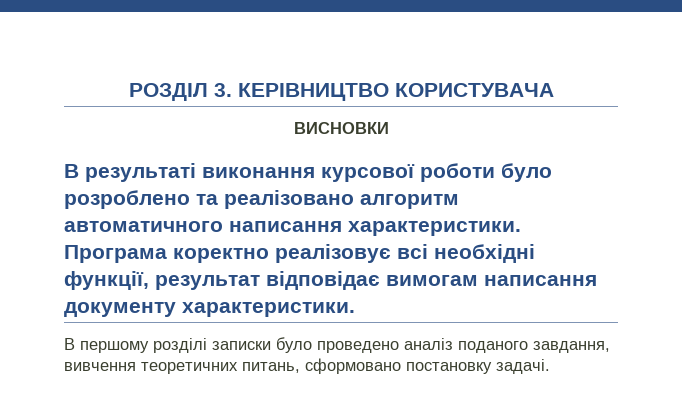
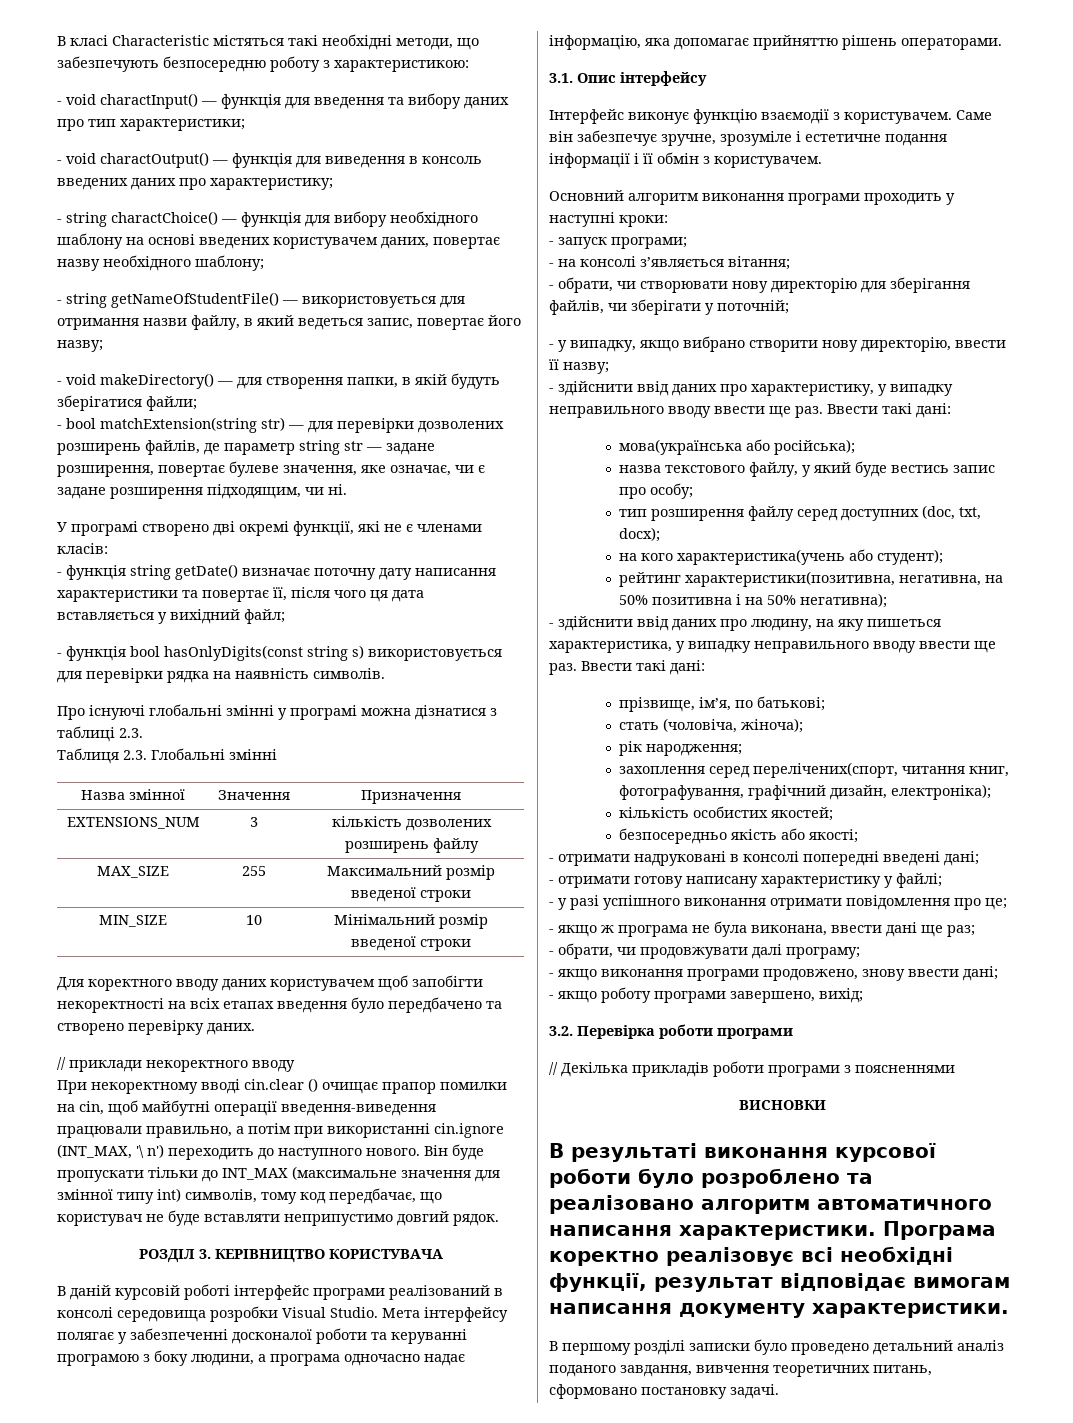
[128,83,554,101] РОЗДІЛ 3. КЕРІВНИЦТВО КОРИСТУВАЧА -> [57,34,479,50] [57,56,469,72] [57,93,509,109] [57,119,245,131] [57,152,482,168] [57,178,333,190] [57,211,478,227] [57,233,500,249] [57,255,264,271] [57,292,465,308] [57,315,521,330] [57,340,103,352] [57,373,500,389] [57,395,197,411] [57,417,504,433] [57,440,435,455] [57,461,485,477] [57,484,347,499] [57,521,482,536] [57,543,108,554] [57,564,496,580] [57,587,424,602] [57,609,285,624] [57,645,502,661] [57,668,385,683] [57,704,497,720] [57,726,143,742] [57,748,277,764] [81,789,185,800] [217,790,290,800] [361,790,461,804] [66,817,200,829] [249,817,258,827] [331,816,492,831] [344,838,479,853] [97,866,169,878] [241,866,266,876] [327,865,495,880] [351,887,471,902] [99,915,167,927] [245,915,262,925] [334,914,488,929] [351,936,471,951] [57,975,483,991] [57,997,502,1013] [57,1020,255,1035] [57,1057,295,1072] [57,1078,507,1094] [57,1100,436,1116] [57,1123,504,1138] [57,1144,484,1160] [57,1166,500,1182] [57,1188,442,1204] [57,1210,499,1226] [138,1249,443,1263] [57,1284,503,1300] [57,1306,508,1322] [57,1328,467,1344] [57,1350,465,1366] [549,35,1002,50] [549,71,707,86] [549,109,992,124] [549,130,947,146] [549,152,822,168] [549,190,955,205] [549,212,668,227] [549,237,687,249] [549,256,790,270] [549,277,970,293] [549,299,789,315] [549,336,1006,352] [549,359,609,374] [549,381,953,396] [549,403,951,418] [618,439,855,455] [618,461,995,477] [618,483,693,499] [618,505,981,521] [618,527,660,542] [618,549,943,565] [618,571,1003,587] [618,593,887,608] [549,616,941,631] [549,641,996,653] [549,660,705,675] [618,696,825,712] [618,718,803,733] [618,741,742,756] [618,762,1009,778] [618,784,991,800] [618,806,833,821] [618,828,858,844] [549,851,979,866] [549,873,942,888] [549,895,1007,910] [549,921,975,937] [549,943,860,959] [549,966,998,981] [549,987,863,1003] [549,1024,793,1039] [549,1061,955,1077] В класі Characteristic містяться такі необхідні методи, що забезпечують безпосередню роботу з характеристикою: // - void charactInput() — функція для введення та вибору даних про тип характеристики; // - void charactOutput() — функція для виведення в консоль введених даних про характеристику; // - string charactChoice() — функція для вибору необхідного шаблону на основі введених користувачем даних, повертає назву необхідного шаблону; // - string getNameOfStudentFile() — використовується для отримання назви файлу, в який ведеться запис, повертає його назву; // - void makeDirectory() — для створення папки, в якій будуть зберігатися файли; // - bool matchExtension(string str) — для перевірки дозволених розширень файлів, де параметр string str — задане розширення, повертає булеве значення, яке означає, чи є задане розширення підходящим, чи ні. // У програмі створено дві окремі функції, які не є членами класів: // - функція string getDate() визначає поточну дату написання характеристики та повертає її, після чого ця дата вставляється у вихідний файл; // - функція bool hasOnlyDigits(const string s) використовується для перевірки рядка на наявність символів. // Про існуючі глобальні змінні у програмі можна дізнатися з таблиці 2.3. // Таблиця 2.3. Глобальні змінні // Назва змінної | Значення | Призначення // EXTENSIONS_NUM | 3 | кількість дозволених розширень файлу // MAX_SIZE | 255 | Максимальний розмір введеної строки // MIN_SIZE | 10 | Мінімальний розмір введеної строки // Для коректного вводу даних користувачем щоб запобігти некоректності на всіх етапах введення було передбачено та створено перевірку даних. // // приклади некоректного вводу // При некоректному вводі cin.clear () очищає прапор помилки на cin, щоб майбутні операції введення-виведення працювали правильно, а потім при використанні cin.ignore (INT_MAX, '\ n') переходить до наступного нового. Він буде пропускати тільки до INT_MAX (максимальне значення для змінної типу int) символів, тому код передбачає, що користувач не буде вставляти неприпустимо довгий рядок. // РОЗДІЛ 3. КЕРІВНИЦТВО КОРИСТУВАЧА // В даній курсовій роботі інтерфейс програми реалізований в консолі середовища розробки Visual Studio. Мета інтерфейсу полягає у забезпеченні досконалої роботи та керуванні програмою з боку людини, а програма одночасно надає інформацію, яка допомагає прийняттю рішень операторами. // 3.1. Опис інтерфейсу // Інтерфейс виконує функцію взаємодії з користувачем. Саме він забезпечує зручне, зрозуміле і естетичне подання інформації і її обмін з користувачем. // Основний алгоритм виконання програми проходить у наступні кроки: // - запуск програми; // - на консолі з’являється вітання; // - обрати, чи створювати нову директорію для зберігання файлів, чи зберігати у поточній; // - у випадку, якщо вибрано створити нову директорію, ввести її назву; // - здійснити ввід даних про характеристику, у випадку неправильного вводу ввести ще раз. Ввести такі дані: // мова(українська або російська); // назва текстового файлу, у який буде вестись запис про особу; // тип розширення файлу серед доступних (doc, txt, docx); // на кого характеристика(учень або студент); // рейтинг характеристики(позитивна, негативна, на 50% позитивна і на 50% негативна); // - здійснити ввід даних про людину, на яку пишеться характеристика, у випадку неправильного вводу ввести ще раз. Ввести такі дані: // прізвище, ім’я, по батькові; // стать (чоловіча, жіноча); // рік народження; // захоплення серед перелічених(спорт, читання книг, фотографування, графічний дизайн, електроніка); // кількість особистих якостей; // безпосередньо якість або якості; // - отримати надруковані в консолі попередні введені дані; // - отримати готову написану характеристику у файлі; // - у разі успішного виконання отримати повідомлення про це; // - якщо ж програма не була виконана, ввести дані ще раз; // - обрати, чи продовжувати далі програму; // - якщо виконання програми продовжено, знову ввести дані; // - якщо роботу програми завершено, вихід; // 3.2. Перевірка роботи програми // // Декілька прикладів роботи програми з поясненнями
(399, 347) none -> [873,1340,953,1355] детальний

